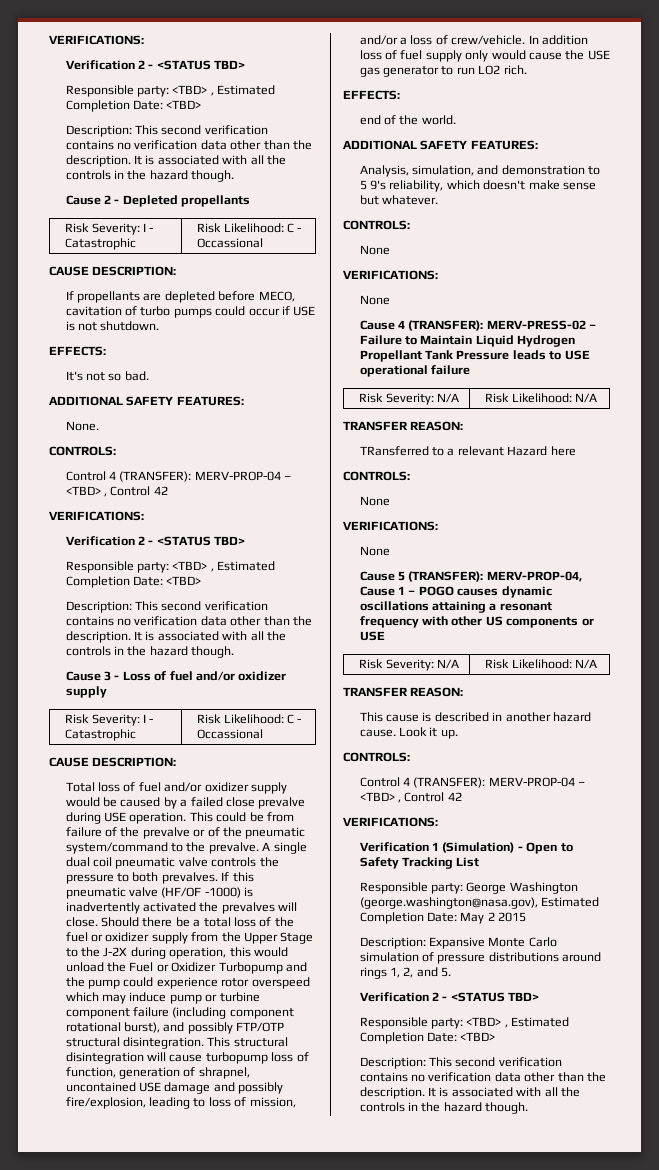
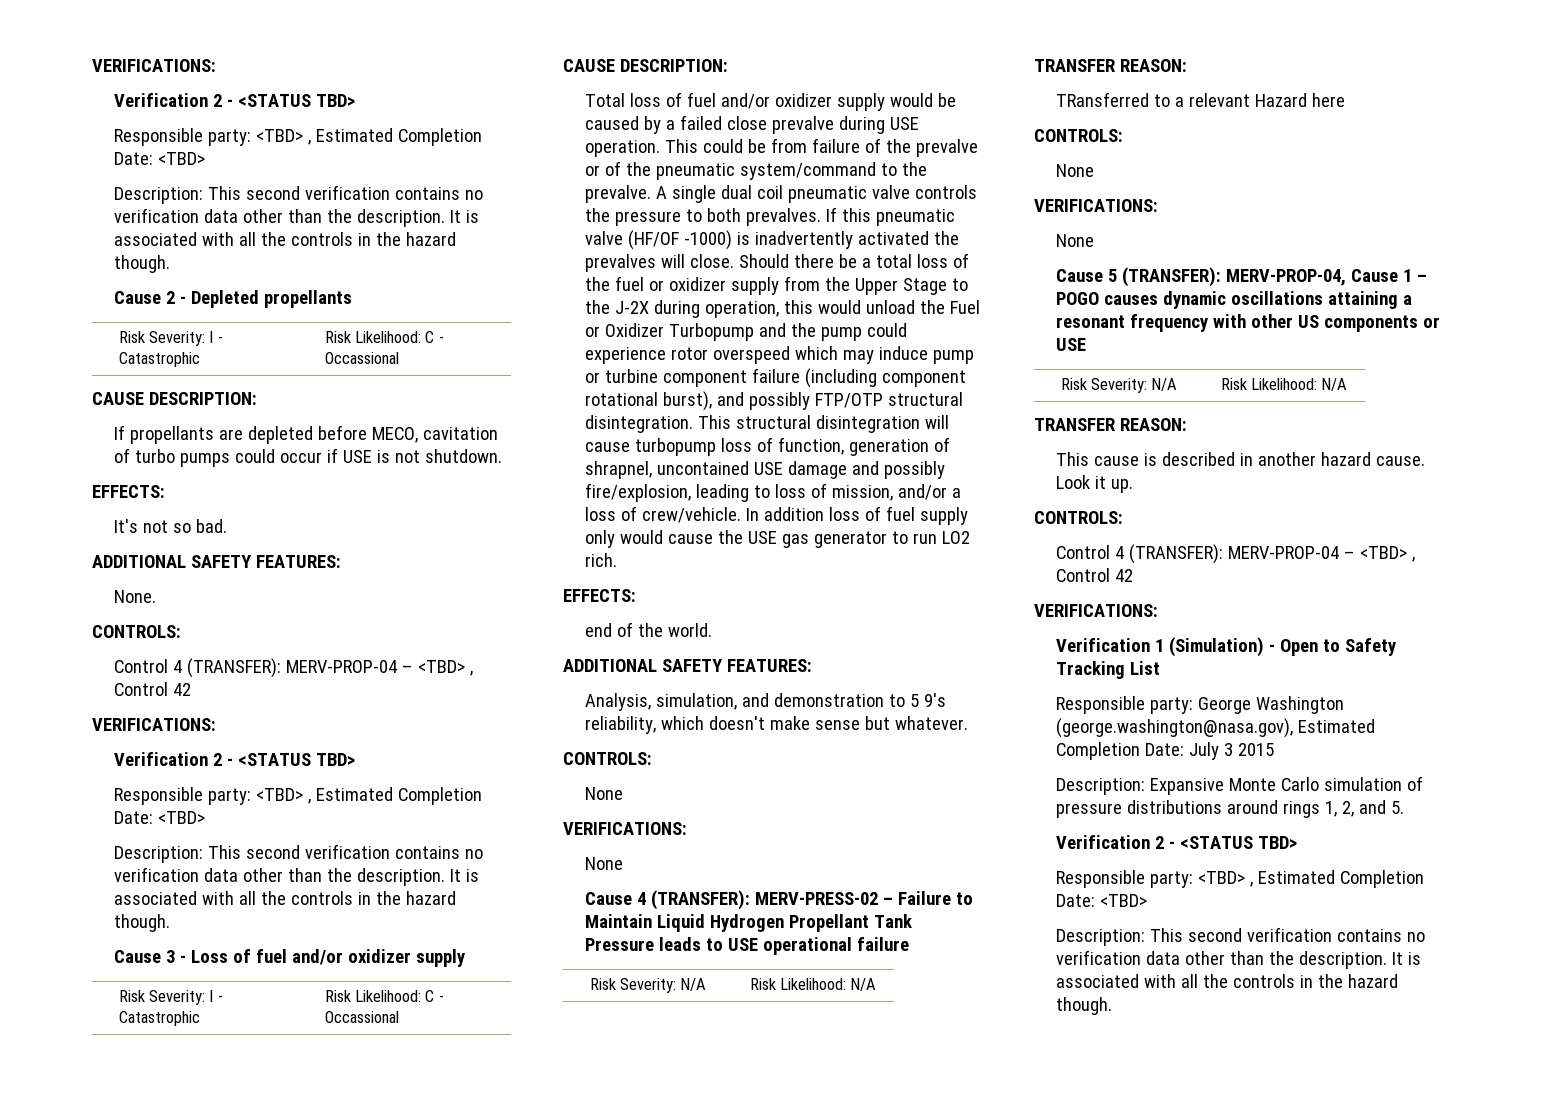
[460,912,495,924] May 2 -> [1189,742,1234,760] July 3

